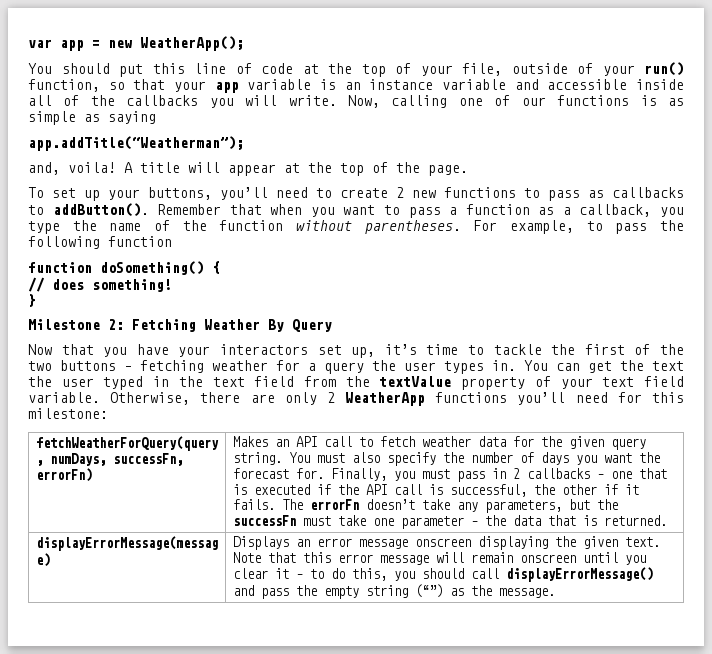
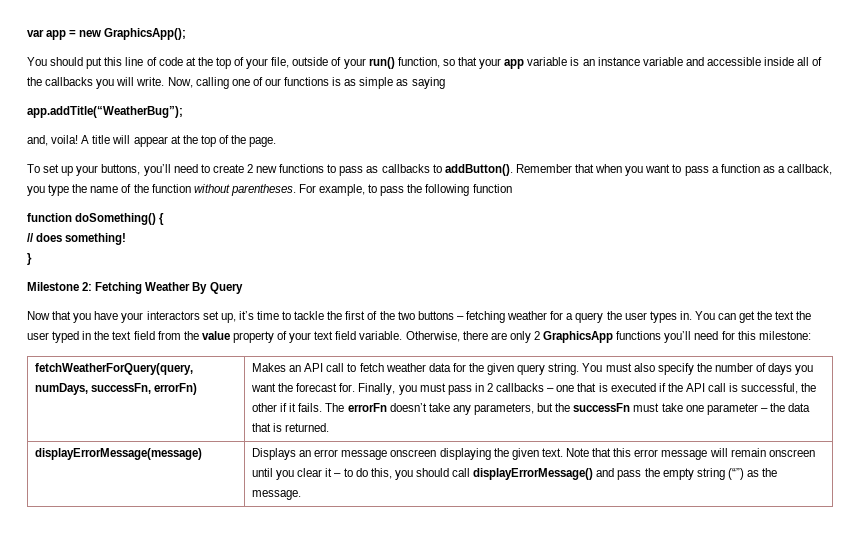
[140,36,244,51] WeatherApp(); -> [104,28,187,40] GraphicsApp();
[28,136,244,151] app.addTitle(“Weatherman”); -> [27,106,183,118] app.addTitle(“WeatherBug”);
[379,376,452,387] textValue -> [201,331,230,340] value
[345,392,426,406] WeatherApp -> [543,331,614,343] GraphicsApp

